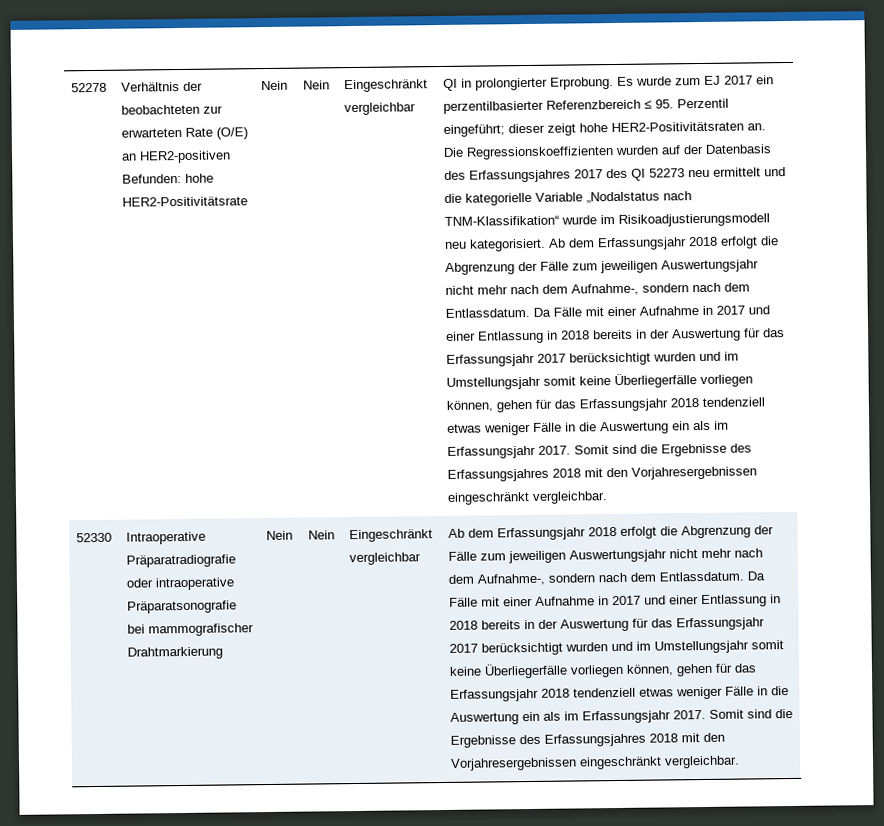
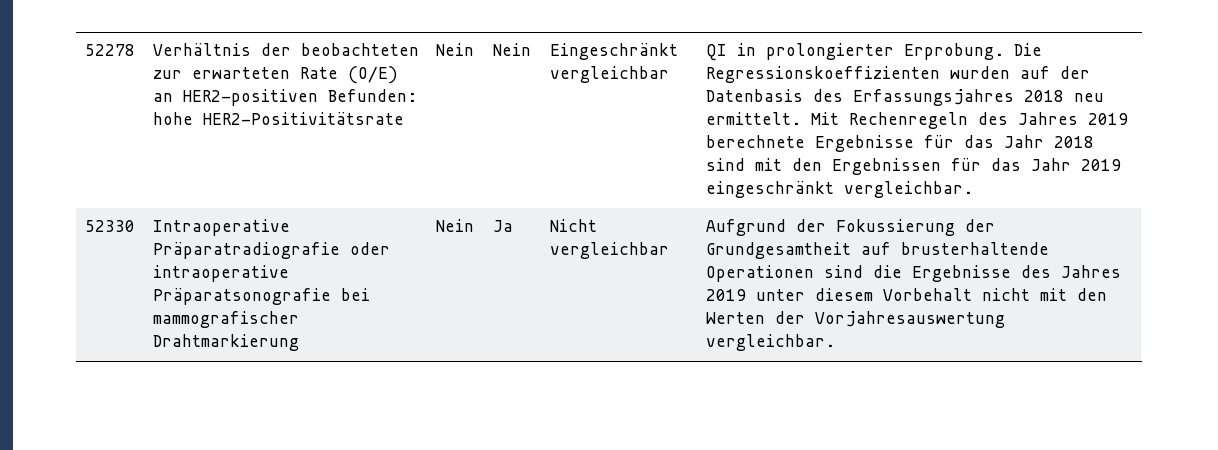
[617,75,775,86] [443,98,730,114] [443,121,767,137] Es wurde zum EJ 2017 ein perzentilbasierter Referenzbereich ≤ 95. Perzentil eingeführt; dieser zeigt hohe HER2-Positivitätsraten an. -> (1004, 51) none
[574,167,787,181] [444,191,693,206] [444,213,771,227] [445,236,780,252] [445,259,760,275] [445,282,751,296] [445,305,771,318] [446,328,786,344] [446,351,740,367] [446,373,754,390] [446,397,766,413] [447,420,730,436] [447,443,753,459] [447,466,758,482] 2017 des QI 52273 neu ermittelt und die kategorielle Variable „Nodalstatus nach TNM-Klassifikation“ wurde im Risikoadjustierungsmodell neu kategorisiert. Ab dem Erfassungsjahr 2018 erfolgt die Abgrenzung der Fälle zum jeweiligen Auswertungsjahr nicht mehr nach dem Aufnahme-, sondern nach dem Entlassdatum. Da Fälle mit einer Aufnahme in 2017 und einer Entlassung in 2018 bereits in der Auswertung für das Erfassungsjahr 2017 berücksichtigt wurden und im Umstellungsjahr somit keine Überliegerfälle vorliegen können, gehen für das Erfassungsjahr 2018 tendenziell etwas weniger Fälle in die Auswertung ein als im Erfassungsjahr 2017. Somit sind die Ergebnisse des Erfassungsjahres 2018 mit den Vorjahresergebnissen -> [1023,90,1104,102] [705,112,1128,129] [705,135,1094,152] [705,158,1121,175] 2018 neu ermittelt. Mit Rechenregeln des Jahres 2019 berechnete Ergebnisse für das Jahr 2018 sind mit den Ergebnissen für das Jahr 2019
[308,530,336,540] [349,529,434,543] [349,552,422,566] [448,525,775,541] [448,548,764,564] [448,571,766,586] [449,594,782,608] [449,617,766,632] [449,640,785,656] [449,663,758,679] [450,686,790,702] [450,708,794,725] [450,732,726,748] [450,756,663,771] Nein | Eingeschränkt vergleichbar | Ab dem Erfassungsjahr 2018 erfolgt die Abgrenzung der Fälle zum jeweiligen Auswertungsjahr nicht mehr nach dem Aufnahme-, sondern nach dem Entlassdatum. Da Fälle mit einer Aufnahme in 2017 und einer Entlassung in 2018 bereits in der Auswertung für das Erfassungsjahr 2017 berücksichtigt wurden und im Umstellungsjahr somit keine Überliegerfälle vorliegen können, gehen für das Erfassungsjahr 2018 tendenziell etwas weniger Fälle in die Auswertung ein als im Erfassungsjahr 2017. Somit sind die Ergebnisse des Erfassungsjahres 2018 mit den Vorjahresergebnissen eingeschränkt -> [492,220,513,232] [549,219,597,232] [549,242,669,259] [705,219,995,236] [705,242,1049,259] [705,265,1121,282] [705,288,1107,301] [705,311,1005,328] Ja | Nicht vergleichbar | Aufgrund der Fokussierung der Grundgesamtheit auf brusterhaltende Operationen sind die Ergebnisse des Jahres 2019 unter diesem Vorbehalt nicht mit den Werten der Vorjahresauswertung

